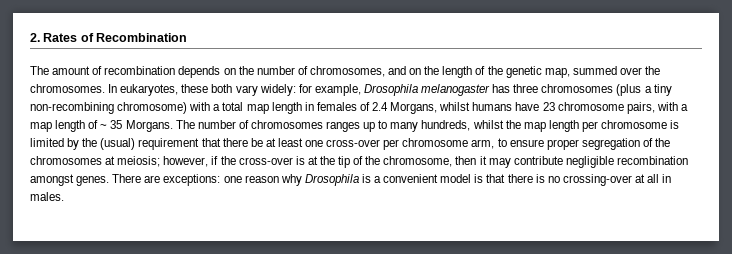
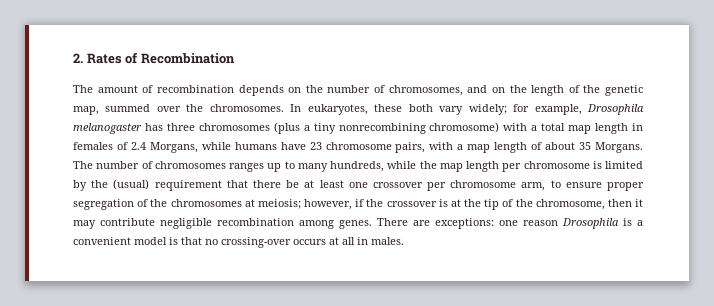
[259,84,296,96] widely: -> [468,104,507,115] widely;
[30,102,114,114] non-recombining -> [338,123,426,134] nonrecombining
[439,102,471,111] whilst -> [201,142,231,150] while
[100,124,108,129] ~ -> [545,142,576,150] about
[472,120,504,129] whilst -> [387,161,417,169] while
[326,139,381,147] cross-over -> [372,182,423,188] crossover
[238,157,293,165] cross-over -> [386,201,437,207] crossover
[30,174,74,186] amongst -> [299,220,334,229] among
[280,174,302,186] why -> (558, 223) none
[507,174,545,183] there is -> (202, 241) none
(632, 180) none -> [293,239,326,245] occurs

